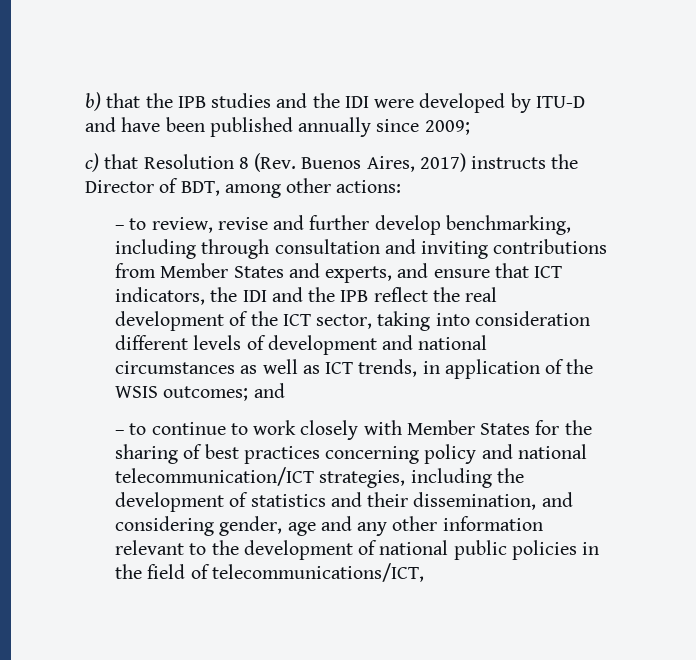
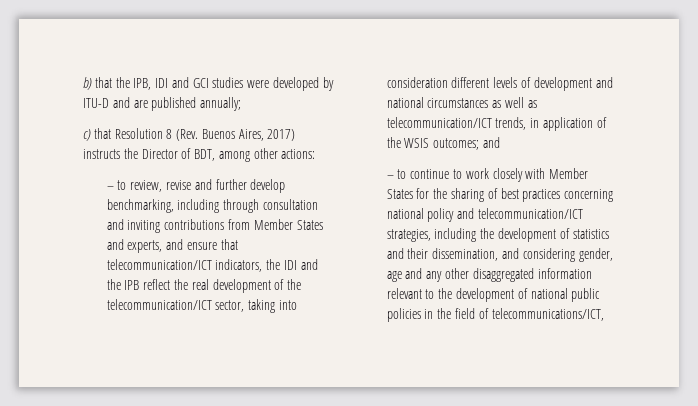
[177,93,369,108] IPB studies and the IDI -> [133,77,244,90] IPB, IDI and GCI studies
[121,117,470,137] have been published annually since 2009; -> [133,97,242,111] are published annually;
[534,266,563,278] ICT -> [106,259,212,270] telecommunication/ICT
[282,314,311,326] ICT -> [106,299,212,310] telecommunication/ICT
[325,362,354,374] ICT -> [386,117,492,128] telecommunication/ICT
(420, 455) none -> [386,208,424,219] national
[517,444,587,459] national -> (475, 213) none
(438, 523) none -> [472,268,534,282] disaggregated

